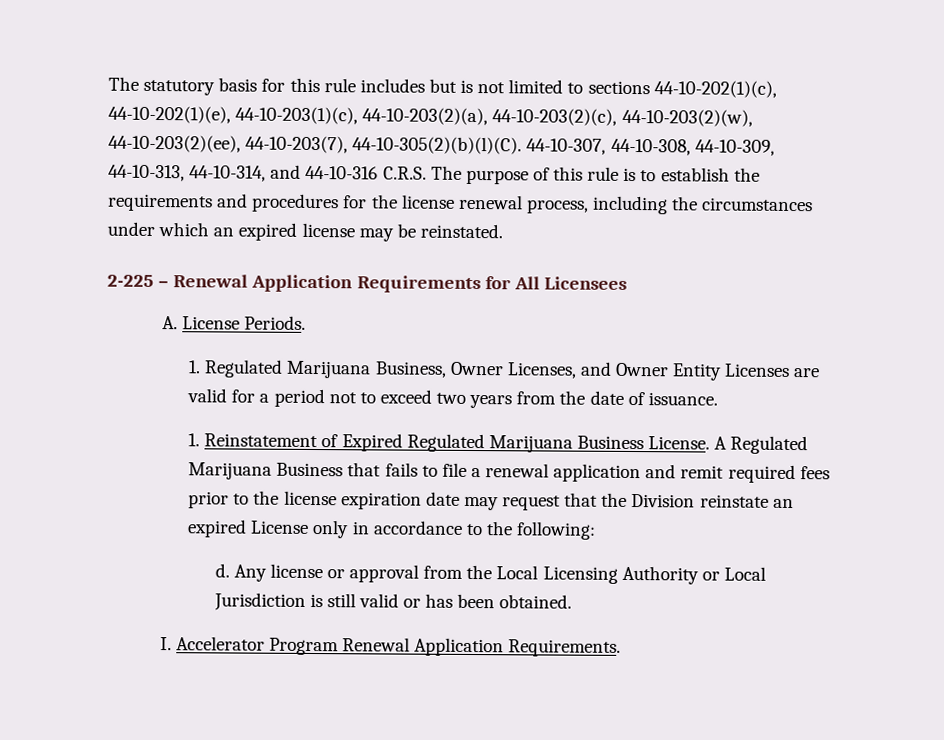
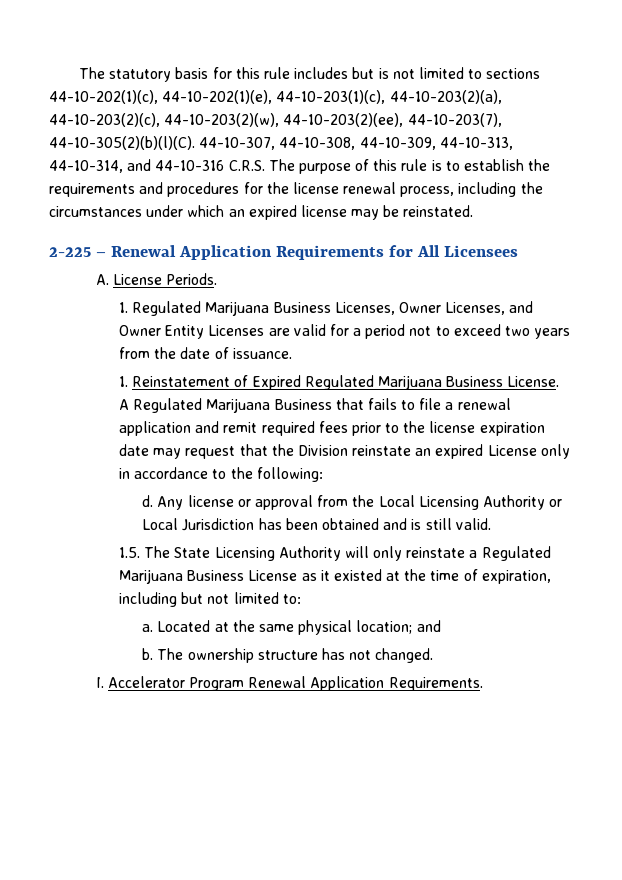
[374,361,447,378] Business, -> [273,302,395,315] Business Licenses,
[309,593,573,609] is still valid or has been obtained. -> [258,518,491,530] [118,546,551,561] [118,569,551,584] [118,592,301,607] [142,620,441,635] [142,648,434,663] has been obtained and is still valid. // 1.5. The State Licensing Authority will only reinstate a Regulated Marijuana Business License as it existed at the time of expiration, including but not limited to: // a. Located at the same physical location; and // b. The ownership structure has not changed.

